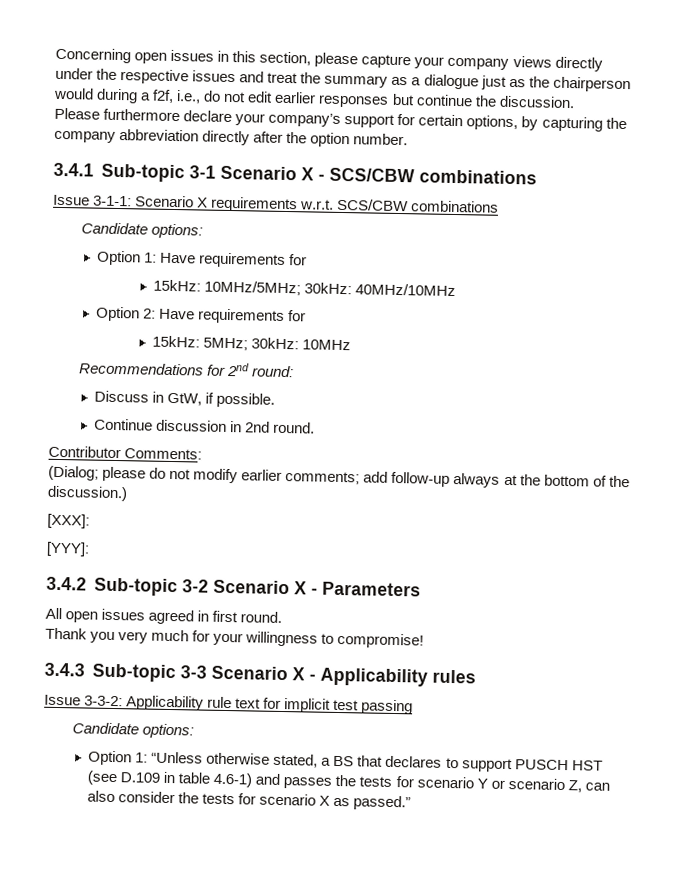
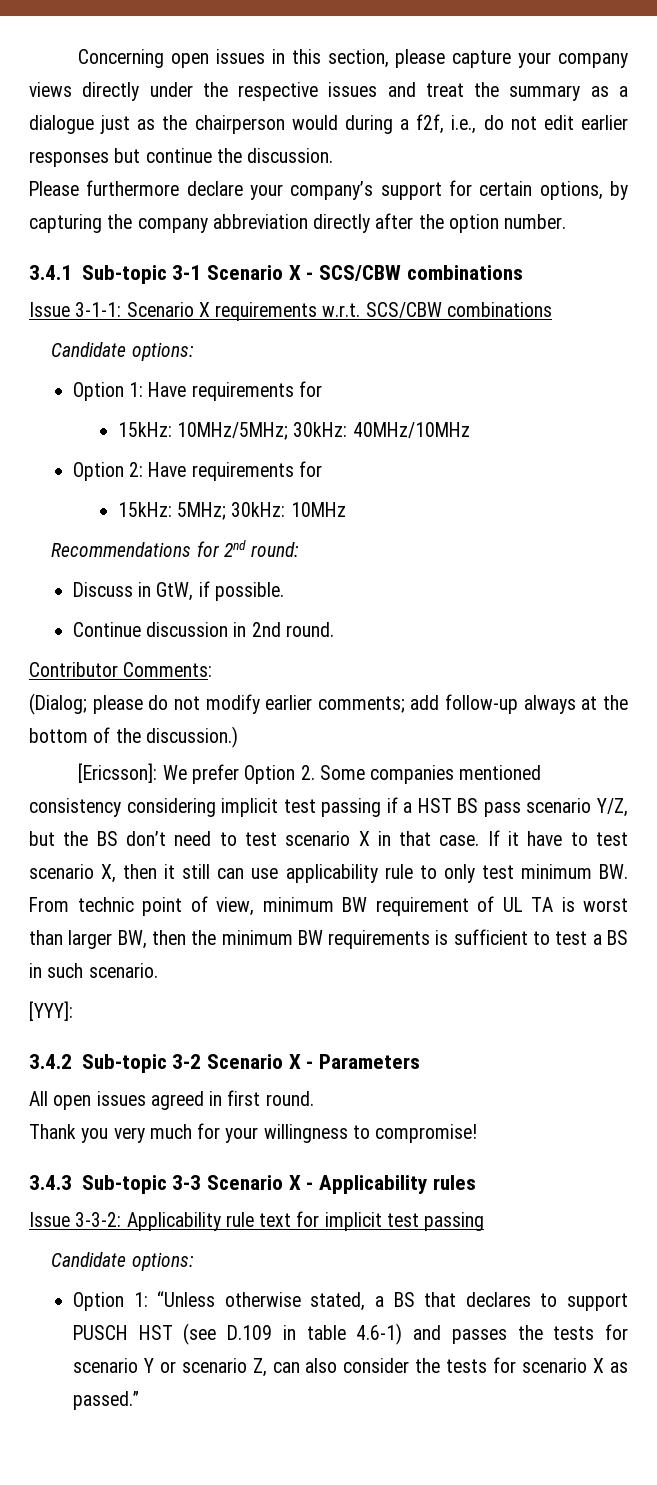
[47,513,90,529] [XXX]: -> [78,763,542,784] [29,797,629,817] [29,830,628,846] [29,864,628,883] [29,896,628,916] [29,929,628,949] [29,963,158,978] [Ericsson]: We prefer Option 2. Some companies mentioned consistency considering implicit test passing if a HST BS pass scenario Y/Z, but the BS don’t need to test scenario X in that case. If it have to test scenario X, then it still can use applicability rule to only test minimum BW. From technic point of view, minimum BW requirement of UL TA is worst than larger BW, then the minimum BW requirements is sufficient to test a BS in such scenario.

